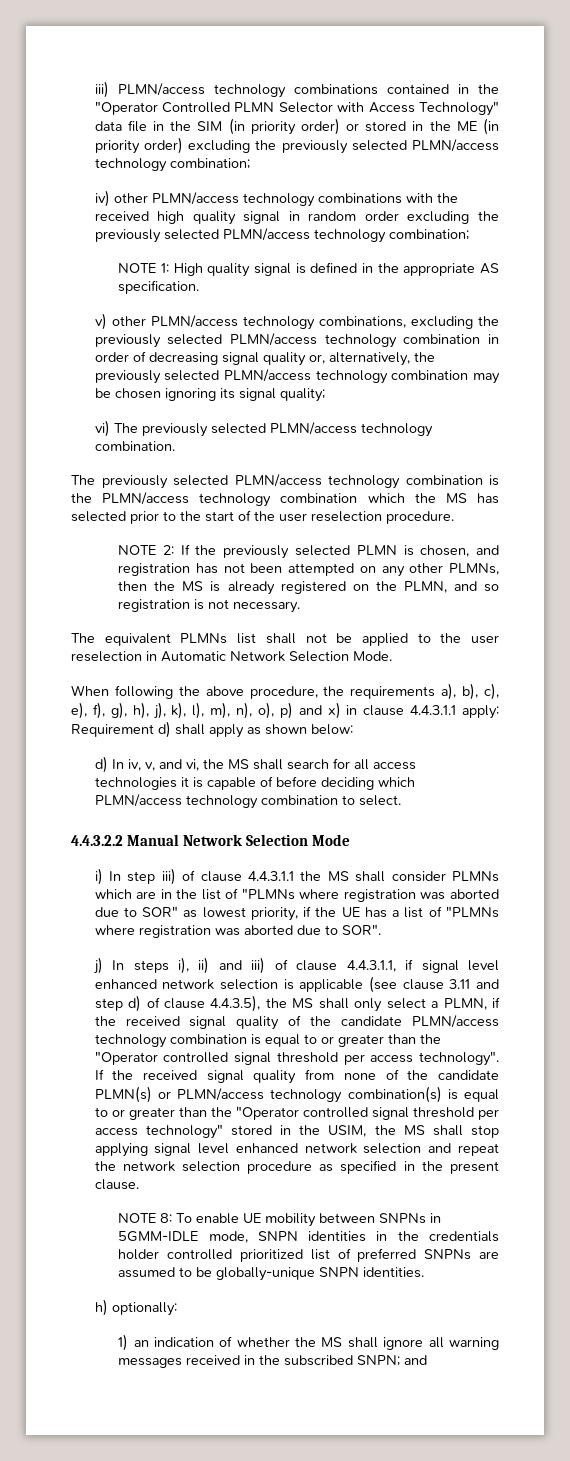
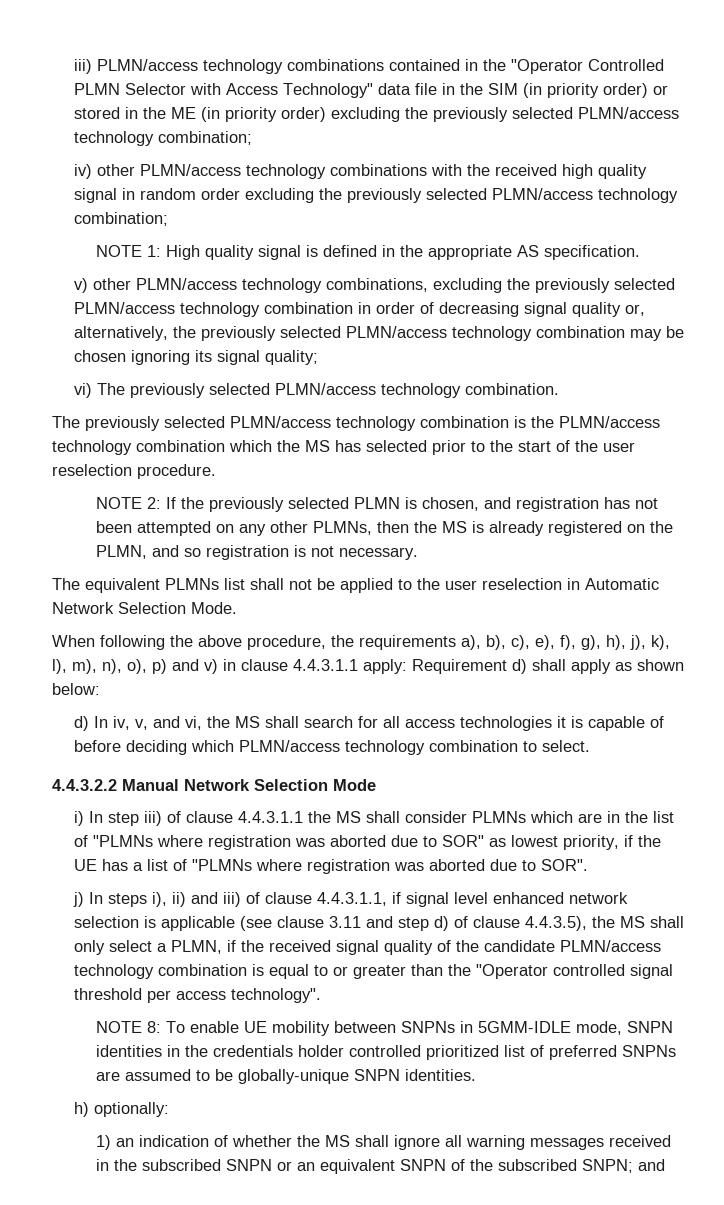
[327,702,341,719] x) -> [204,659,218,674] v)
[94,1069,499,1084] [94,1086,499,1103] [94,1106,499,1120] [94,1124,500,1139] [94,1143,500,1157] [94,1160,499,1174] [94,1179,139,1190] If the received signal quality from none of the candidate PLMN(s) or PLMN/access technology combination(s) is equal to or greater than the "Operator controlled signal threshold per access technology" stored in the USIM, the MS shall stop applying signal level enhanced network selection and repeat the network selection procedure as specified in the present clause. -> (321, 995) none
(354, 1360) none -> [225,1159,577,1174] SNPN or an equivalent SNPN of the subscribed

